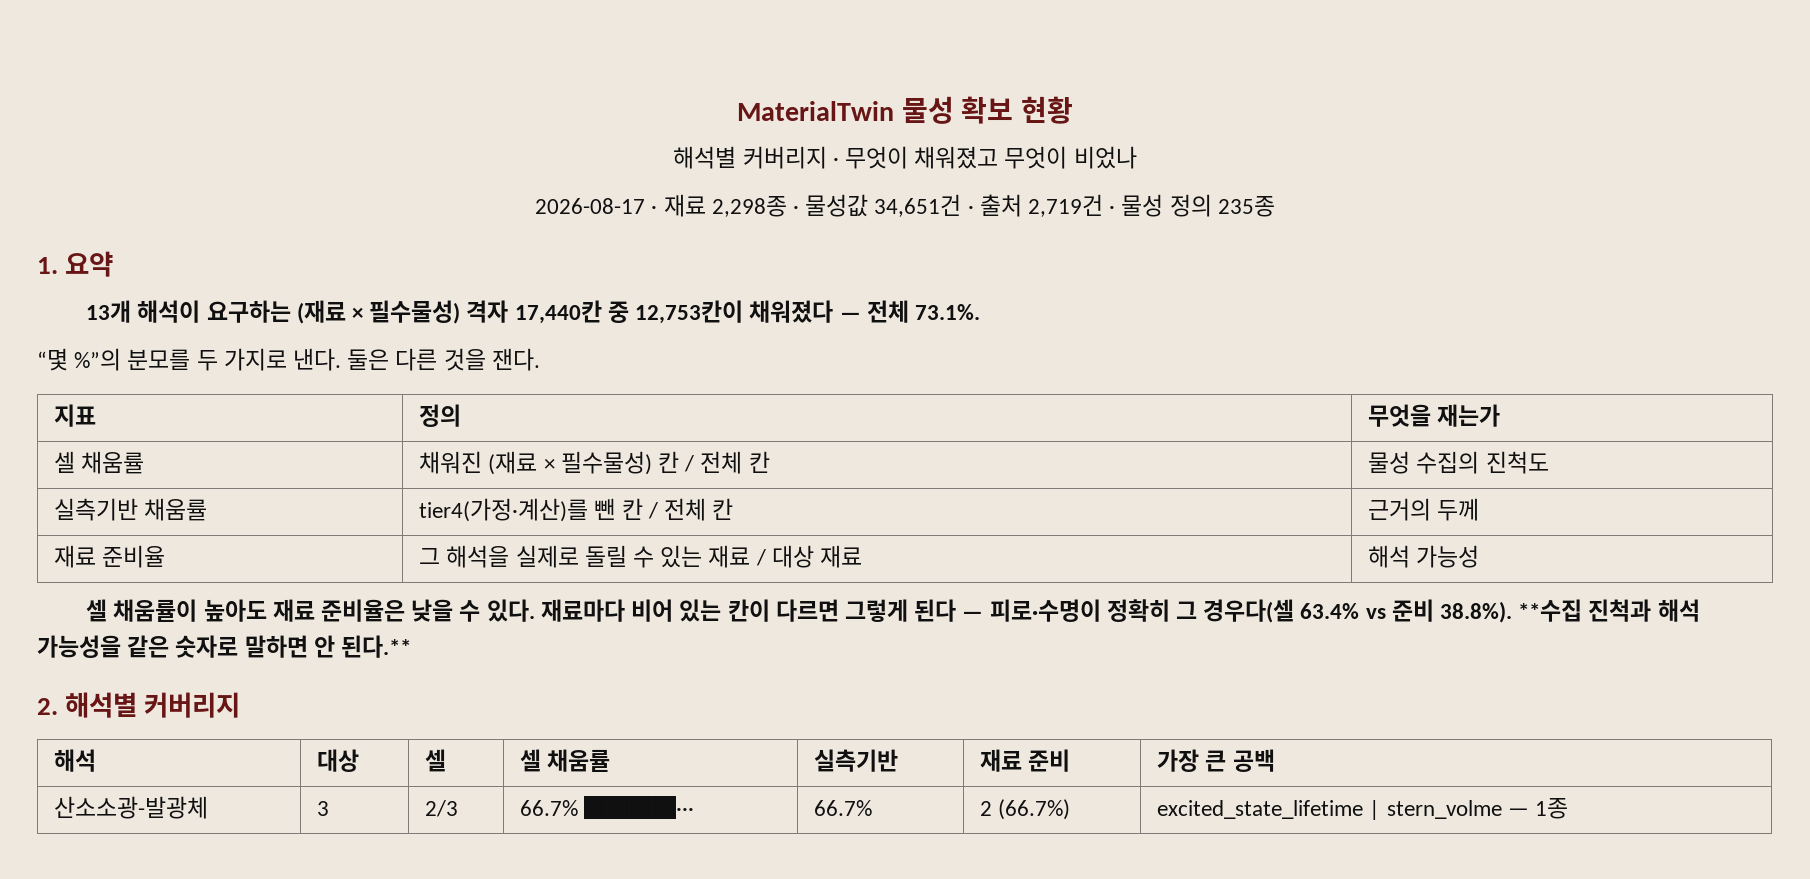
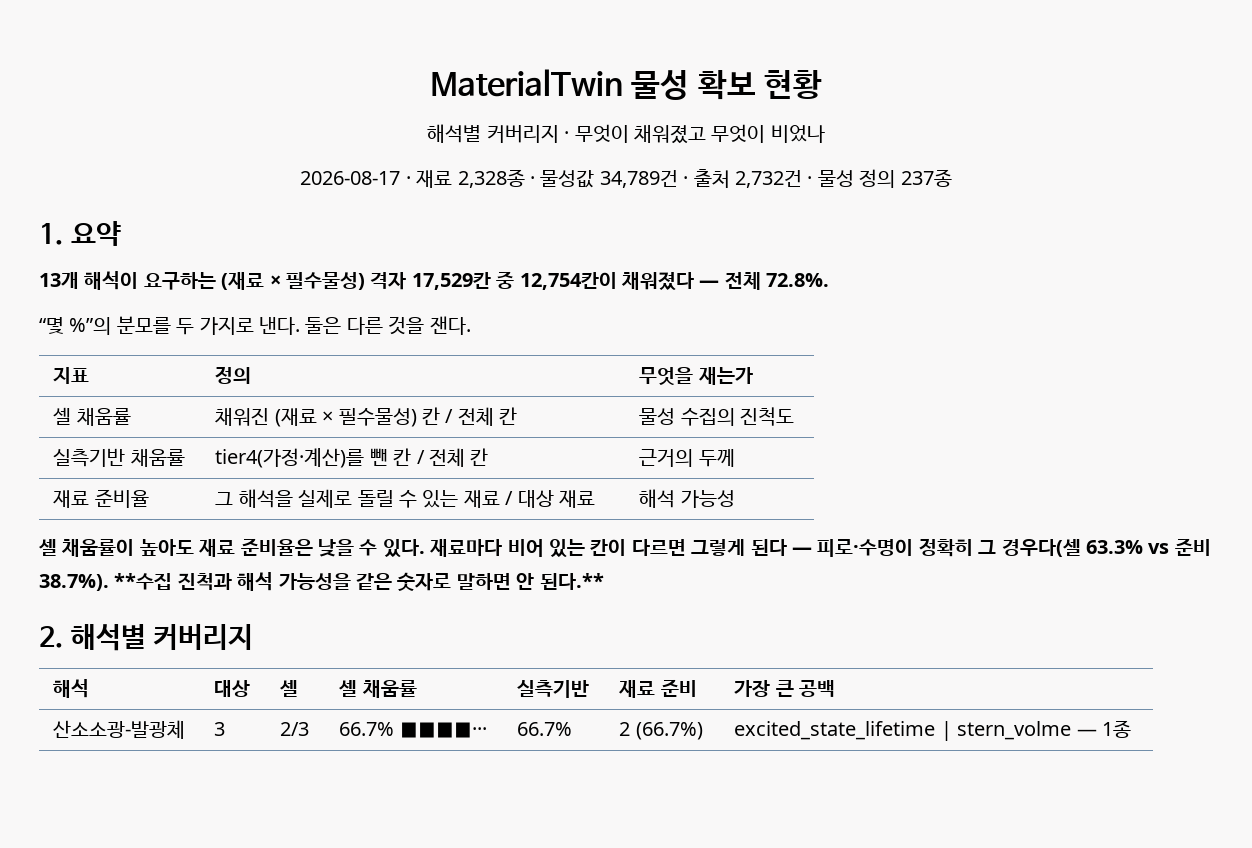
[711,196,787,217] 2,298종 -> [457,169,525,188] 2,328종
[874,194,962,217] 34,651건 -> [599,170,678,188] 34,789건
[1028,194,1104,217] 2,719건 -> [734,170,802,188] 2,732건
[1217,196,1275,217] 235종 -> [900,169,952,187] 237종
[514,300,744,324] 17,440칸 중 12,753칸이 -> [411,271,617,290] 17,529칸 중 12,754칸이
[914,304,980,320] 73.1%. -> [766,273,830,287] 72.8%.
[1300,603,1360,619] 63.4% -> [1085,540,1143,554] 63.3%
[1440,601,1513,623] 38.8%). -> [39,574,109,591] 38.7%).

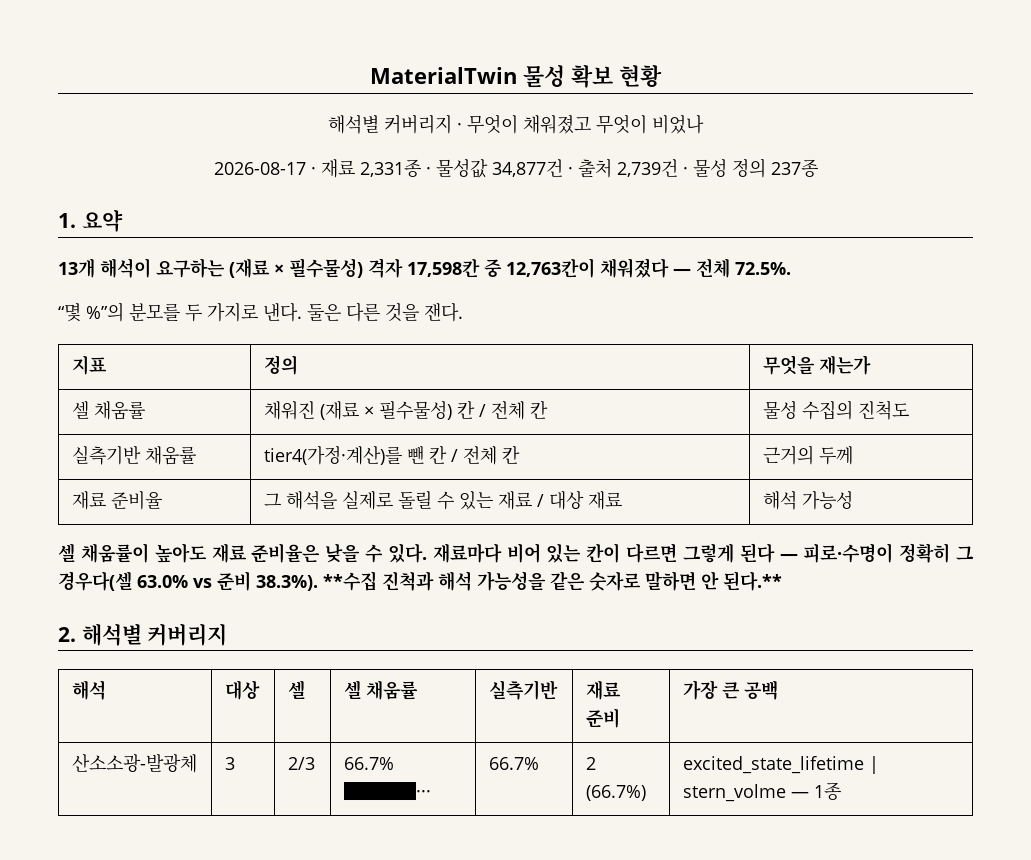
[457,169,525,188] 2,328종 -> [359,159,421,177] 2,331종
[599,170,678,188] 34,789건 -> [491,159,563,177] 34,877건
[734,170,802,188] 2,732건 -> [616,159,678,177] 2,739건
[411,271,617,290] 17,529칸 중 12,754칸이 -> [407,258,595,278] 17,598칸 중 12,763칸이
[766,273,830,287] 72.8%. -> [735,262,791,275] 72.5%.
[1085,540,1143,554] 63.3% -> [137,575,188,588] 63.0%
[39,574,109,591] 38.7%). -> [256,575,318,591] 38.3%).

